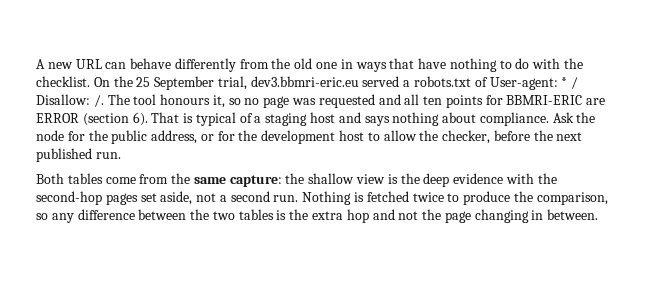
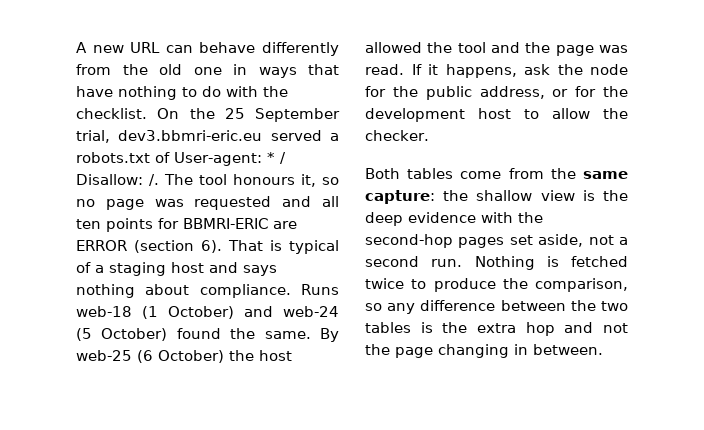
[552,112,574,123] Ask -> [301,284,339,295] [76,306,339,319] [76,328,339,342] [76,350,292,363] [365,42,628,56] [365,64,550,78] Runs web-18 (1 October) and web-24 (5 October) found the same. By web-25 (6 October) the host allowed the tool and the page was read. If it happens, ask
[442,130,583,144] [36,148,121,162] checker, before the next published run. -> [365,130,429,141] checker.

